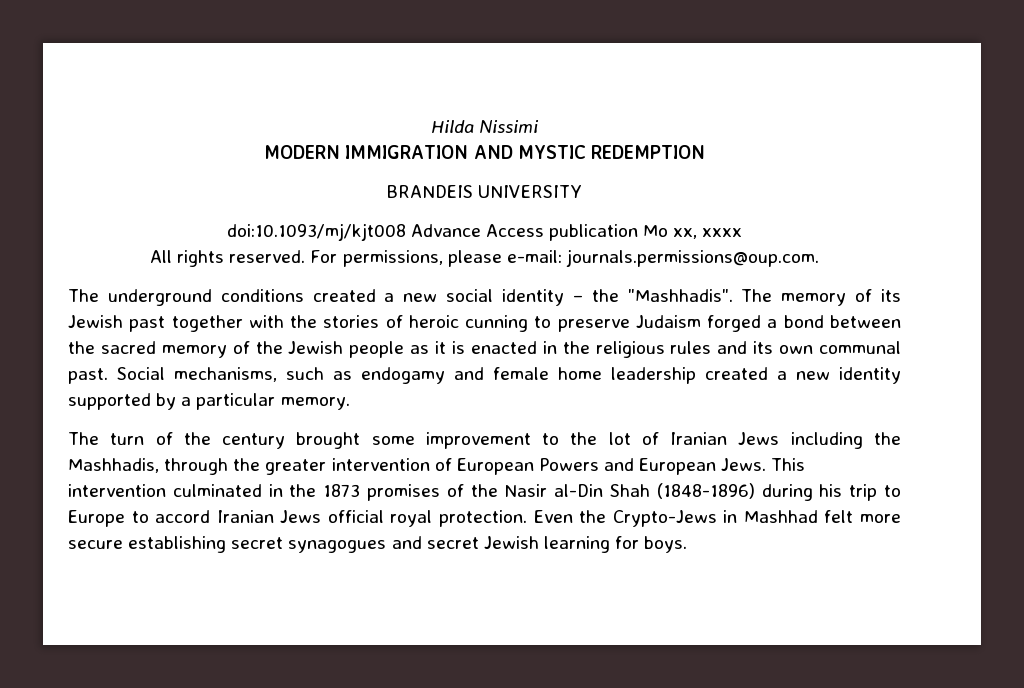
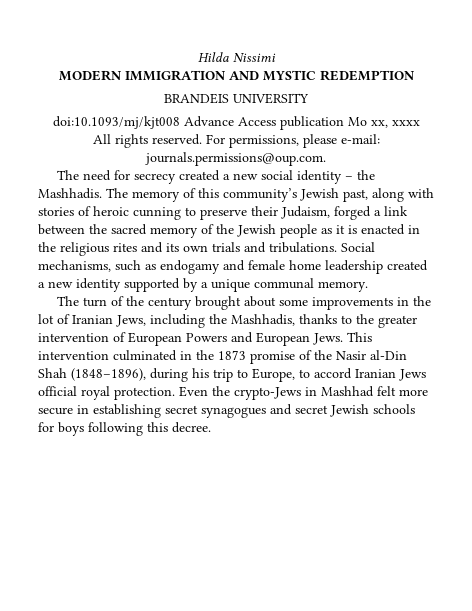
[107,289,304,306] underground conditions -> [82,170,176,184] need for secrecy
[627,289,733,302] "Mashhadis". -> [38,188,102,199] Mashhadis.
[881,289,902,302] [68,315,318,332] its Jewish past together with the -> [198,188,434,202] this community’s Jewish past, along with
[635,315,701,328] Judaism -> [251,206,330,219] their Judaism,
[783,315,824,328] bond -> [384,206,408,216] link
[670,341,712,354] rules -> [113,243,137,252] rites
[819,341,902,354] [68,368,108,384] communal past. -> [212,242,337,253] trials and tribulations.
[196,393,276,410] particular -> [211,278,314,292] unique communal
[371,432,560,449] some improvement to -> [243,296,409,310] about some improvements in
[738,432,780,445] Jews -> [116,315,146,327] Jews,
[164,458,229,475] through -> [299,314,352,324] thanks to
[367,484,441,501] promises -> [250,351,295,364] promise
[656,483,755,499] (1848-1896) -> [71,368,146,381] (1848–1896),
[68,510,125,527] Europe -> [252,368,295,382] Europe,
[612,510,717,527] Crypto-Jews -> [234,387,301,400] crypto-Jews
(123, 544) none -> [77,405,89,414] in
[543,536,688,553] learning for boys. -> [373,404,415,414] [38,422,211,436] schools for boys following this decree.

